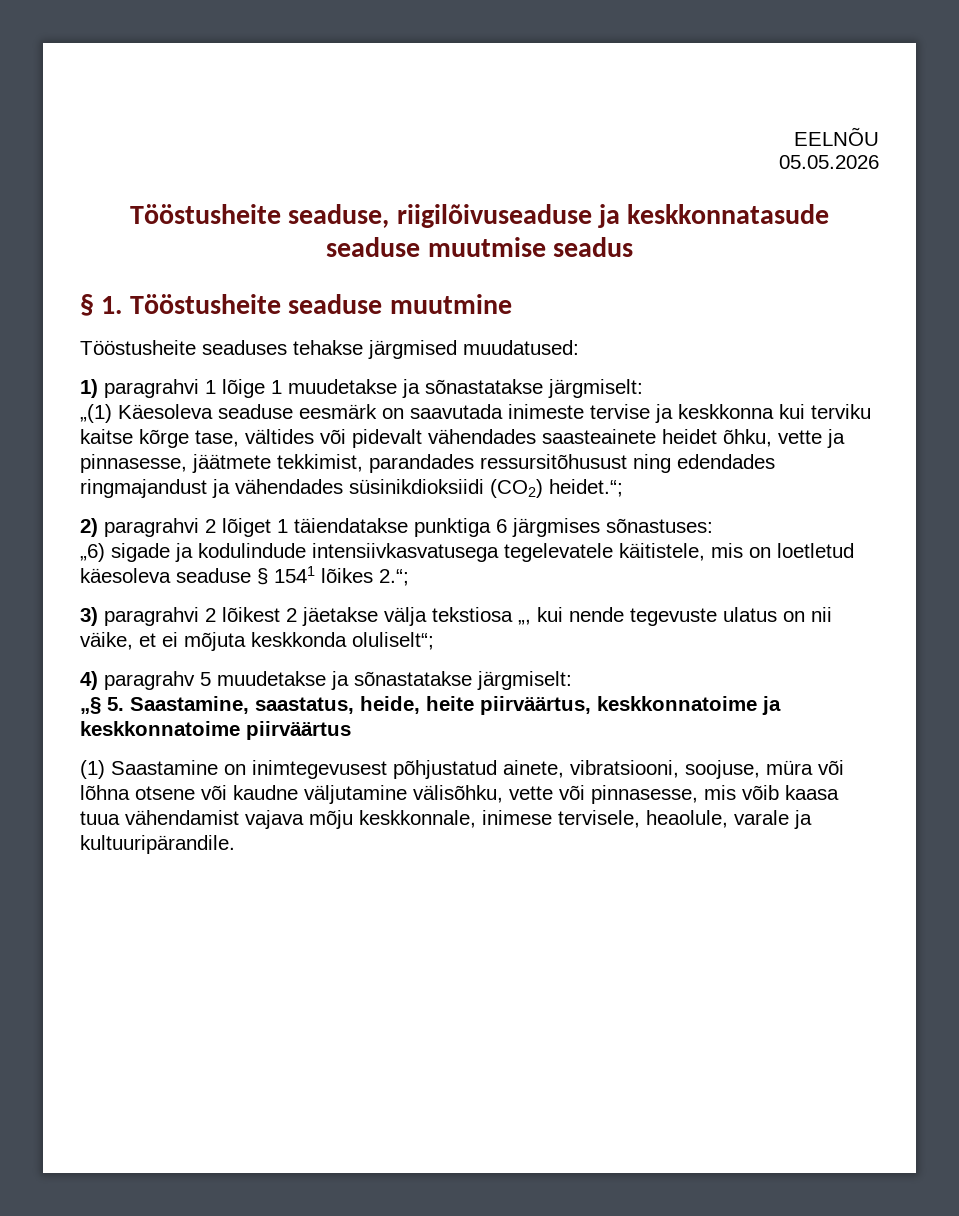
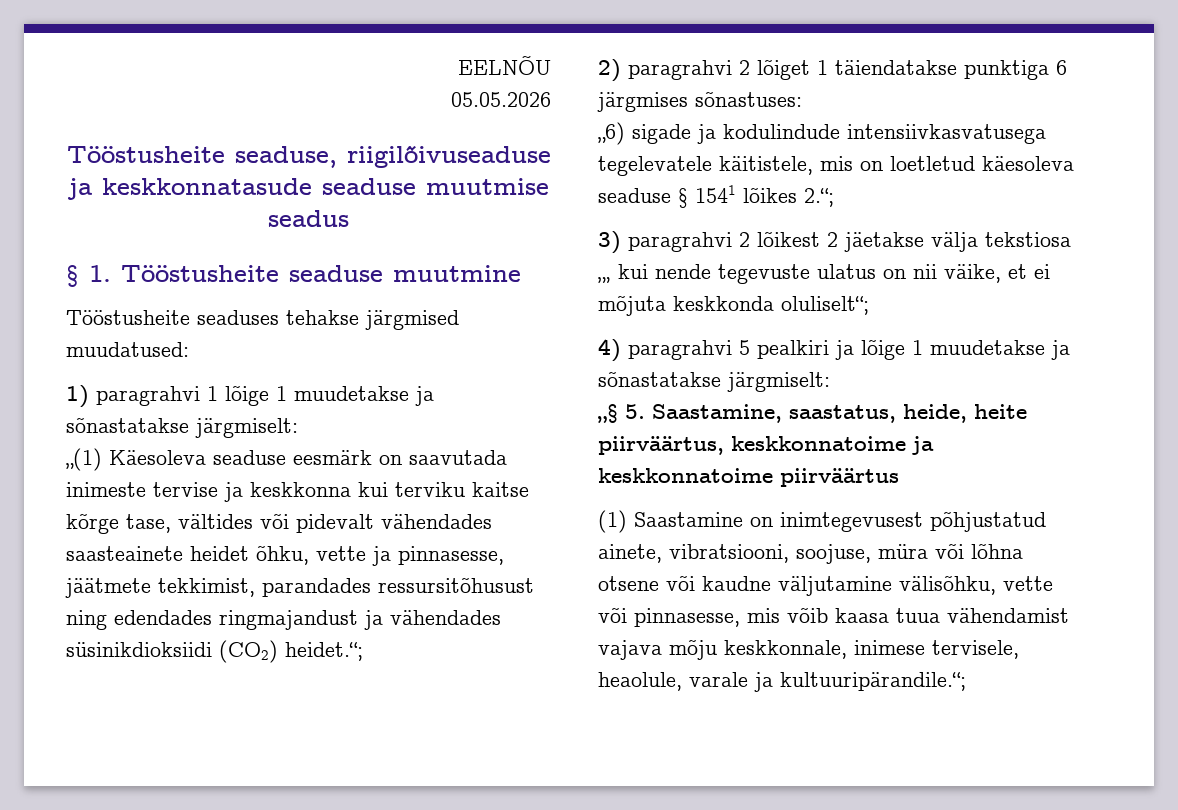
[104,671,211,690] paragrahv 5 -> [628,339,923,360] paragrahvi 5 pealkiri ja lõige 1
[80,835,235,854] kultuuripärandile. -> [780,672,966,691] kultuuripärandile.“;

